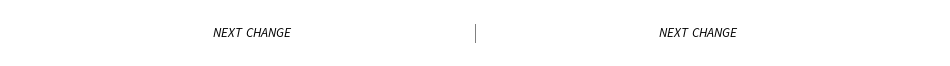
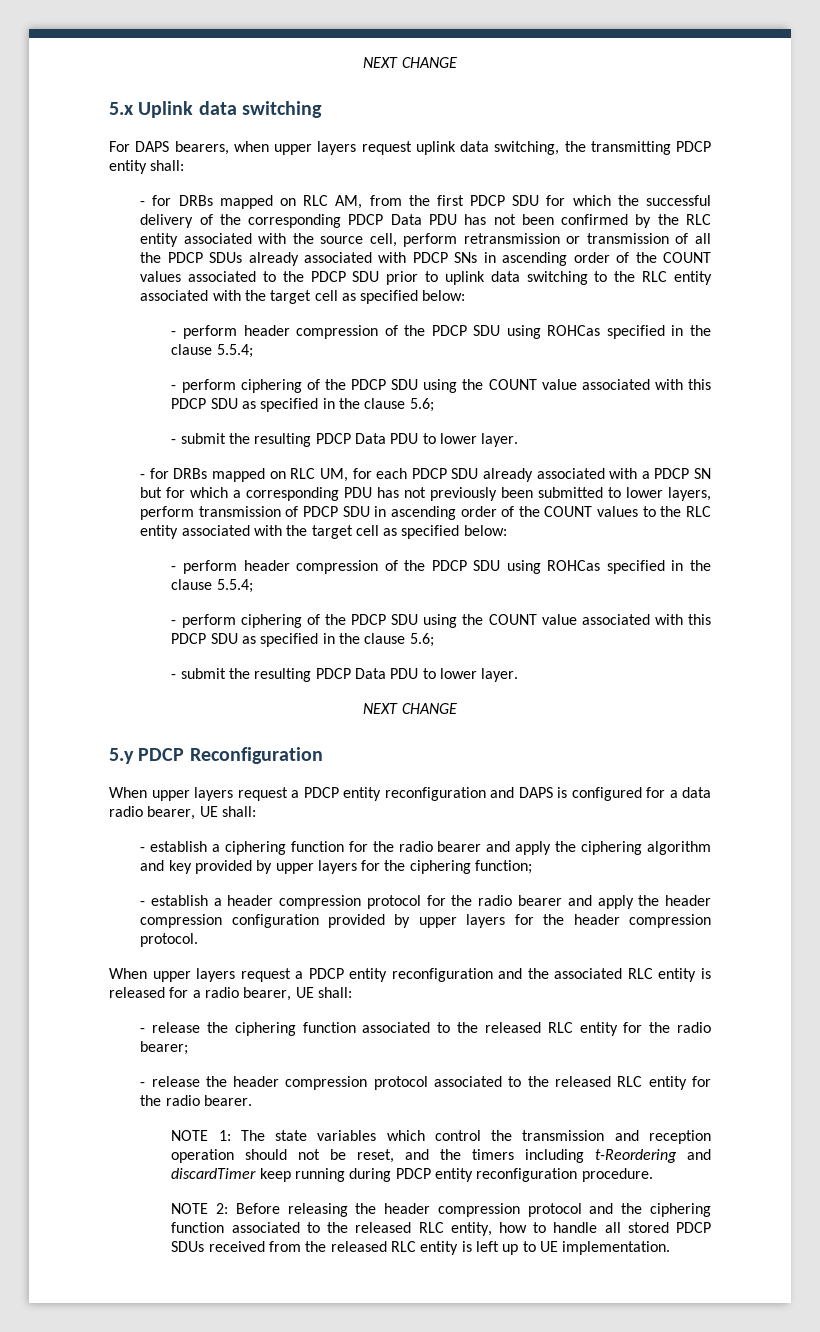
[213,28,292,37] [659,28,738,37] NEXT CHANGE // NEXT CHANGE -> [363,57,457,68] [109,101,323,118] [109,141,711,155] [109,160,185,174] [140,195,711,209] [140,214,711,228] [140,233,711,247] [140,252,711,266] [140,271,712,285] [140,290,466,304] [171,325,711,339] [171,344,253,358] [171,379,712,393] [171,398,434,412] [171,433,519,447] [140,468,712,482] [140,487,712,501] [140,506,711,520] [140,525,507,539] [171,560,711,574] [171,579,253,593] [171,614,712,628] [171,633,434,647] [171,668,519,682] [363,703,457,714] [109,747,323,764] [109,787,711,801] [109,806,256,820] [140,841,711,855] [140,860,533,874] [140,895,711,909] [140,914,712,928] [140,933,199,947] [109,968,712,982] [109,987,352,1001] [140,1022,711,1036] [140,1041,189,1055] [140,1076,711,1090] [140,1095,252,1106] [171,1130,711,1144] [171,1149,711,1163] [171,1168,653,1182] [171,1203,712,1217] [171,1222,712,1236] [171,1241,671,1255] NEXT CHANGE // 5.x Uplink data switching // For DAPS bearers, when upper layers request uplink data switching, the transmitting PDCP entity shall: // - for DRBs mapped on RLC AM, from the first PDCP SDU for which the successful delivery of the corresponding PDCP Data PDU has not been confirmed by the RLC entity associated with the source cell, perform retransmission or transmission of all the PDCP SDUs already associated with PDCP SNs in ascending order of the COUNT values associated to the PDCP SDU prior to uplink data switching to the RLC entity associated with the target cell as specified below: // - perform header compression of the PDCP SDU using ROHCas specified in the clause 5.5.4; // - perform ciphering of the PDCP SDU using the COUNT value associated with this PDCP SDU as specified in the clause 5.6; // - submit the resulting PDCP Data PDU to lower layer. // - for DRBs mapped on RLC UM, for each PDCP SDU already associated with a PDCP SN but for which a corresponding PDU has not previously been submitted to lower layers, perform transmission of PDCP SDU in ascending order of the COUNT values to the RLC entity associated with the target cell as specified below: // - perform header compression of the PDCP SDU using ROHCas specified in the clause 5.5.4; // - perform ciphering of the PDCP SDU using the COUNT value associated with this PDCP SDU as specified in the clause 5.6; // - submit the resulting PDCP Data PDU to lower layer. // NEXT CHANGE // 5.y PDCP Reconfiguration // When upper layers request a PDCP entity reconfiguration and DAPS is configured for a data radio bearer, UE shall: // - establish a ciphering function for the radio bearer and apply the ciphering algorithm and key provided by upper layers for the ciphering function; // - establish a header compression protocol for the radio bearer and apply the header compression configuration provided by upper layers for the header compression protocol. // When upper layers request a PDCP entity reconfiguration and the associated RLC entity is released for a radio bearer, UE shall: // - release the ciphering function associated to the released RLC entity for the radio bearer; // - release the header compression protocol associated to the released RLC entity for the radio bearer. // NOTE 1: The state variables which control the transmission and reception operation should not be reset, and the timers including t-Reordering and discardTimer keep running during PDCP entity reconfiguration procedure. // NOTE 2: Before releasing the header compression protocol and the ciphering function associated to the released RLC entity, how to handle all stored PDCP SDUs received from the released RLC entity is left up to UE implementation.

